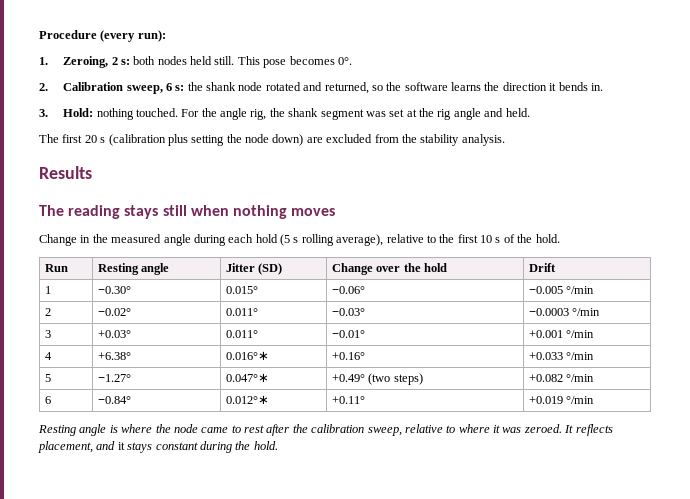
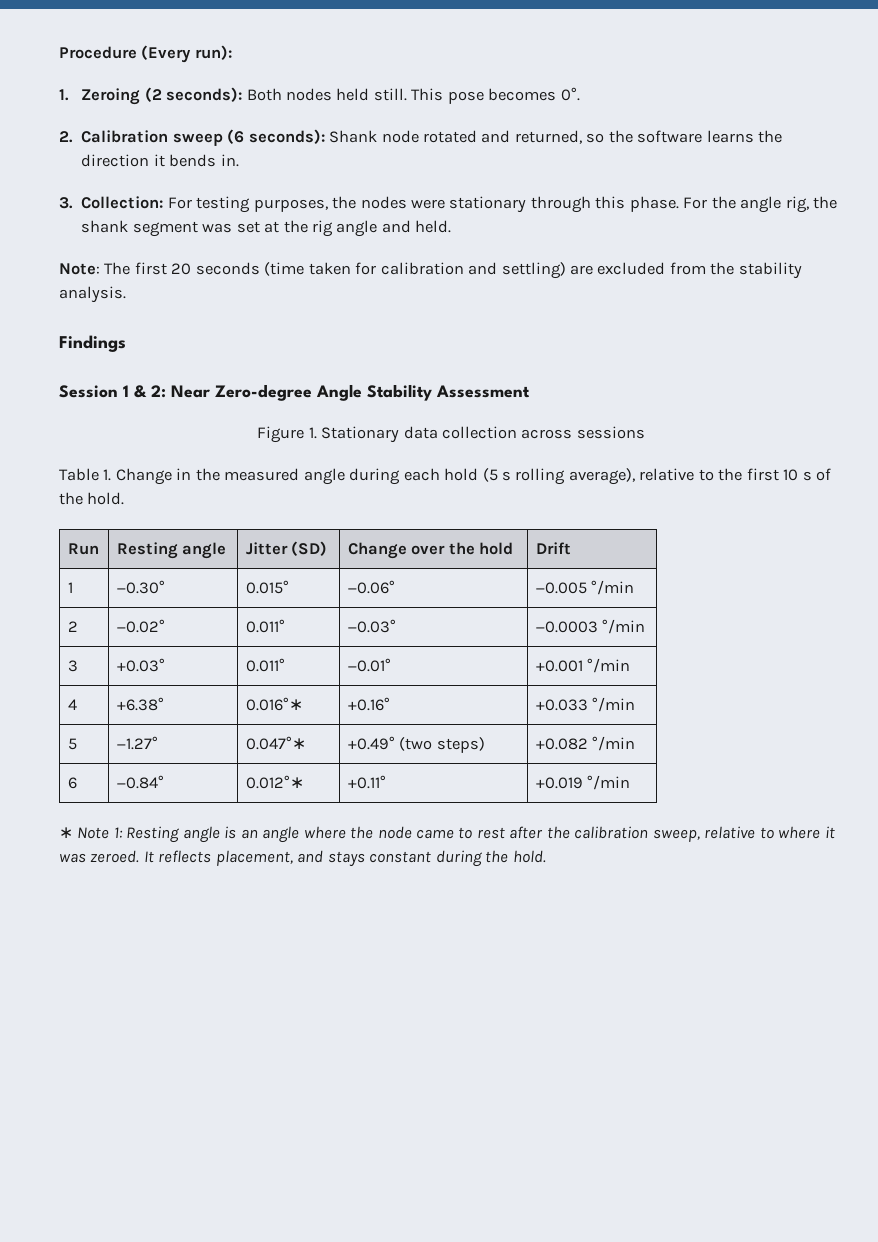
[100,30,136,42] (every -> [141,45,192,63] (Every
[63,56,156,68] Zeroing, 2 s: both -> [81,87,282,105] Zeroing (2 seconds): Both
[126,82,237,94] sweep, 6 s: the shank -> [172,129,378,146] sweep (6 seconds): Shank
[63,108,178,120] Hold: nothing touched. -> [81,196,679,213] Collection: For testing purposes, the nodes were stationary through this phase.
(530, 112) none -> [59,263,100,275] Note:
[100,134,304,146] s (calibration plus setting the node down) -> [195,262,566,279] seconds (time taken for calibration and settling)
[39,166,92,179] [39,205,336,219] Results // The reading stays still when nothing moves // -> [59,335,126,352] [59,384,530,401] [257,426,645,443] [59,468,112,481] Findings // Session 1 & 2: Near Zero-degree Angle Stability Assessment // Figure 1. Stationary data collection across sessions // Table 1.
(595, 400) none -> [59,827,123,839] ∗ Note 1:
(118, 429) none -> [240,826,300,843] an angle
[117,442,125,450] it -> (324, 856) none

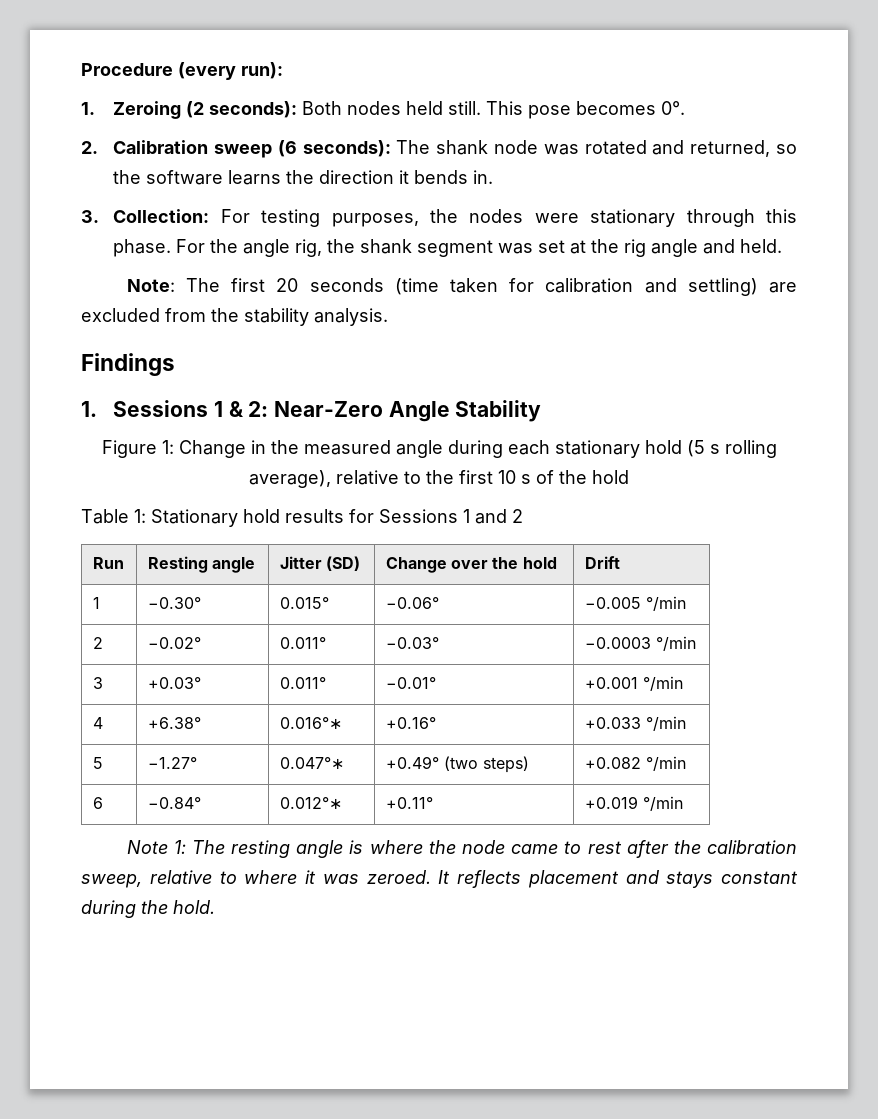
[141,45,192,63] (Every -> [178,62,236,80] (every
[329,130,419,143] Shank node -> [396,140,579,155] The shank node was
[59,385,118,398] Session -> [81,400,209,417] 1. Sessions
[171,384,312,401] Near Zero-degree -> [273,401,383,417] Near-Zero
[436,385,530,398] Assessment -> (542, 411) none
[308,426,645,443] [59,468,112,481] 1. Stationary data collection across sessions // Table 1. -> [161,440,174,454] 1:
(440, 474) none -> [554,440,640,458] stationary
[87,492,125,505] hold. -> [592,470,629,484] [81,509,523,527] hold // Table 1: Stationary hold results for Sessions 1 and 2
[59,827,73,838] ∗ -> (683, 803) none
[126,826,300,843] Resting angle is an angle -> [191,840,364,858] The resting angle is
[215,850,293,866] placement, -> [527,870,619,888] placement

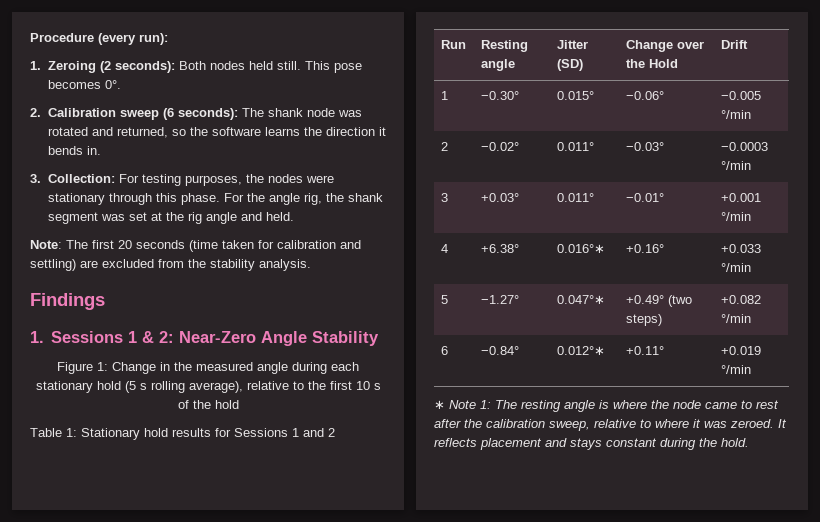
[522,557,557,569] hold -> [649,59,679,68] Hold
(683, 803) none -> [434,400,445,409] ∗

